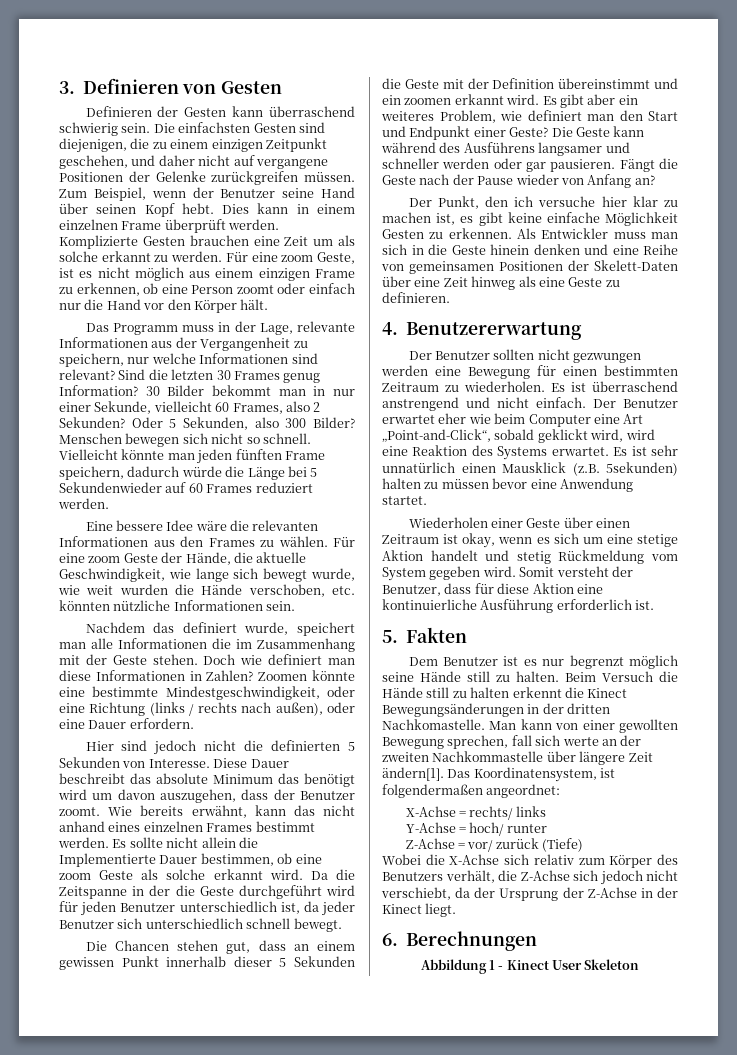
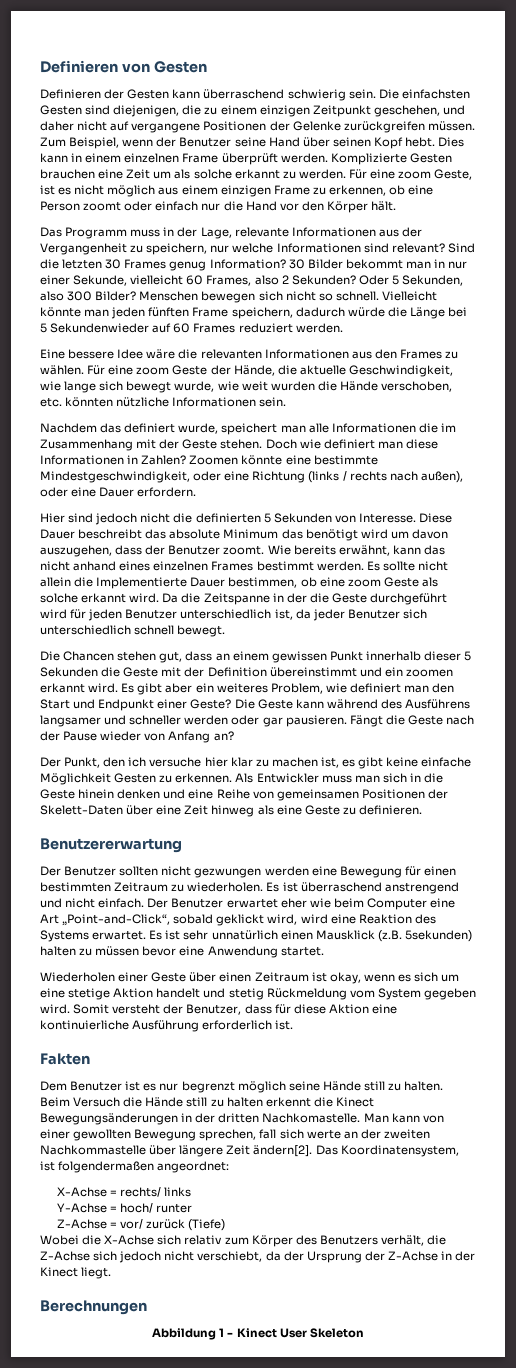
[59,81,75,94] 3. -> (40, 66) none
[382,322,398,335] 4. -> (422, 810) none
[382,630,398,643] 5. -> (294, 1025) none
[382,767,444,781] ändern[1]. -> [253,1145,313,1157] ändern[2].
[382,933,398,946] 6. -> (112, 1273) none

